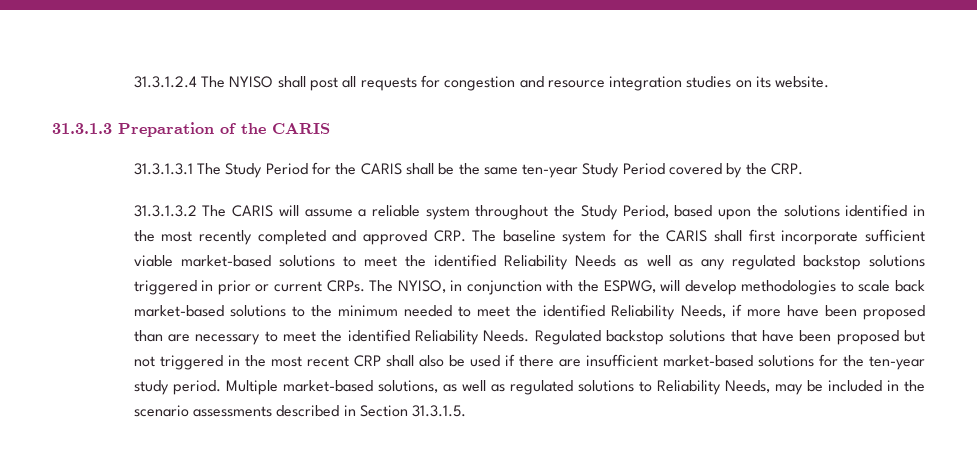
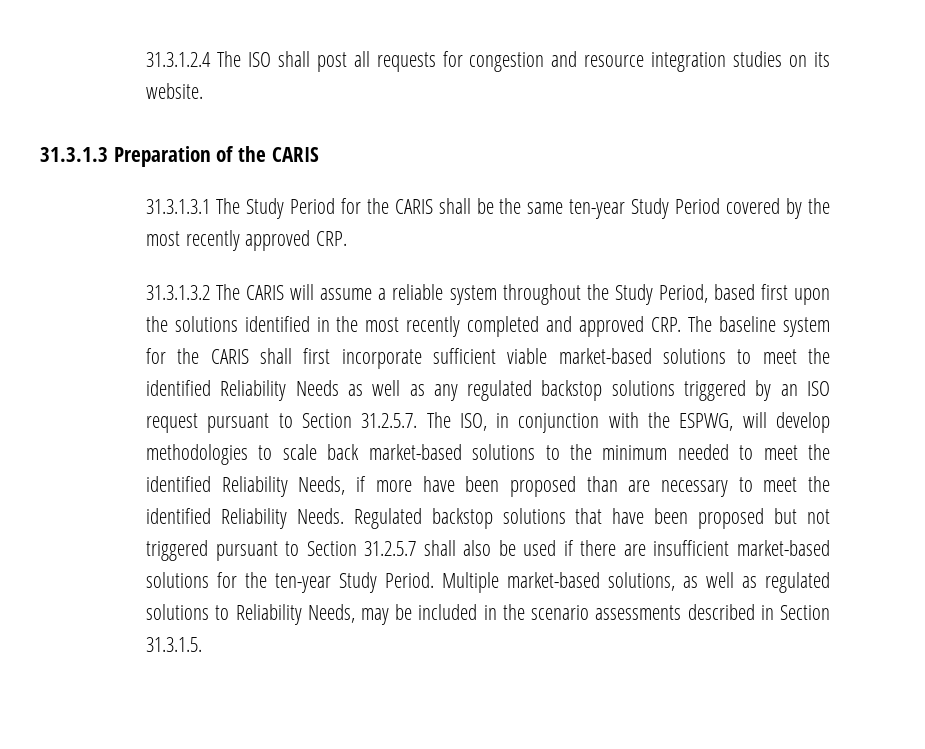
[229,76,274,88] NYISO -> [247,52,271,67] ISO
(767, 169) none -> [146,230,311,251] most recently approved
(713, 211) none -> [760,284,788,300] first
[201,280,446,295] in prior or current CRPs. The NYISO, -> [755,380,830,401] [146,412,487,433] by an ISO request pursuant to Section 31.2.5.7. The ISO,
[227,355,381,367] in the most recent CRP -> [215,541,417,561] pursuant to Section 31.2.5.7
[133,380,221,395] study period. -> [339,572,435,593] Study Period.

